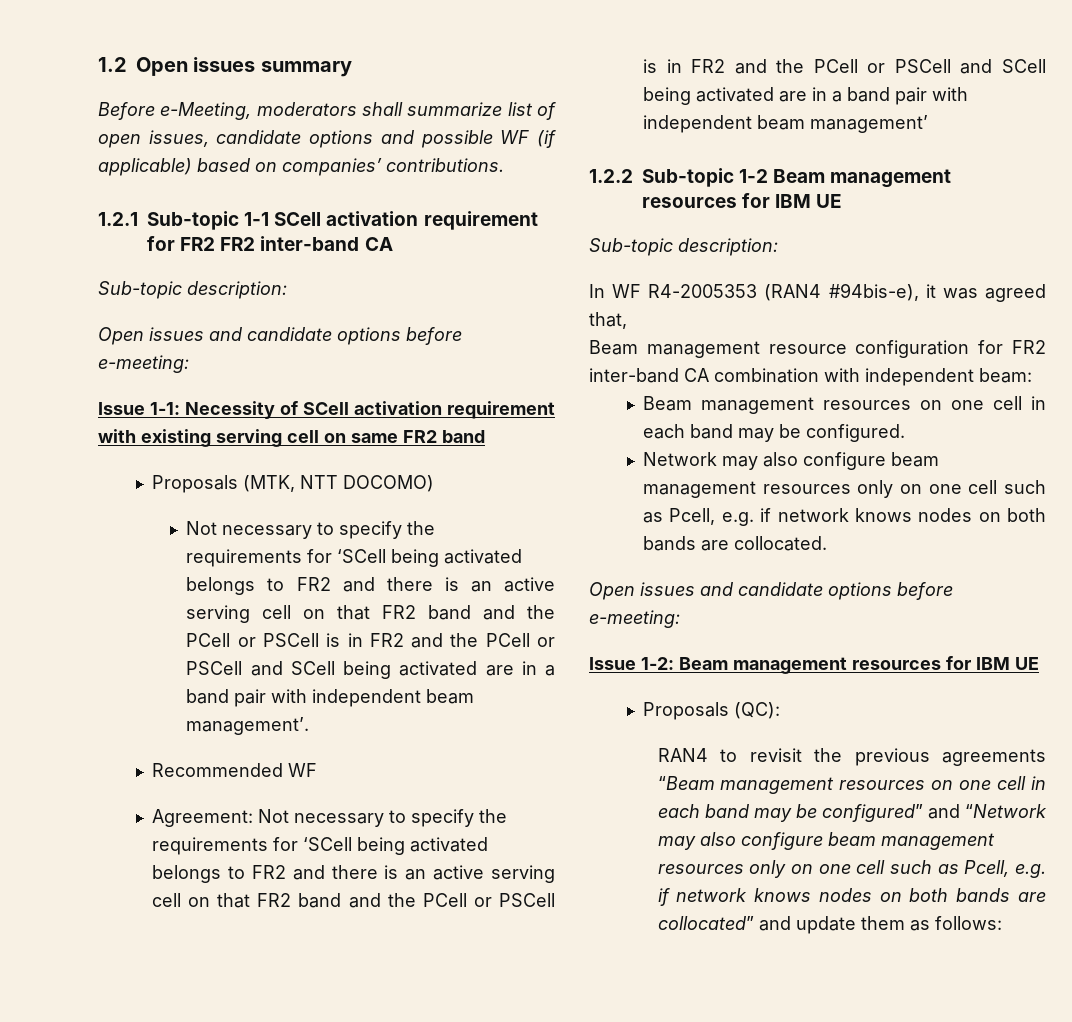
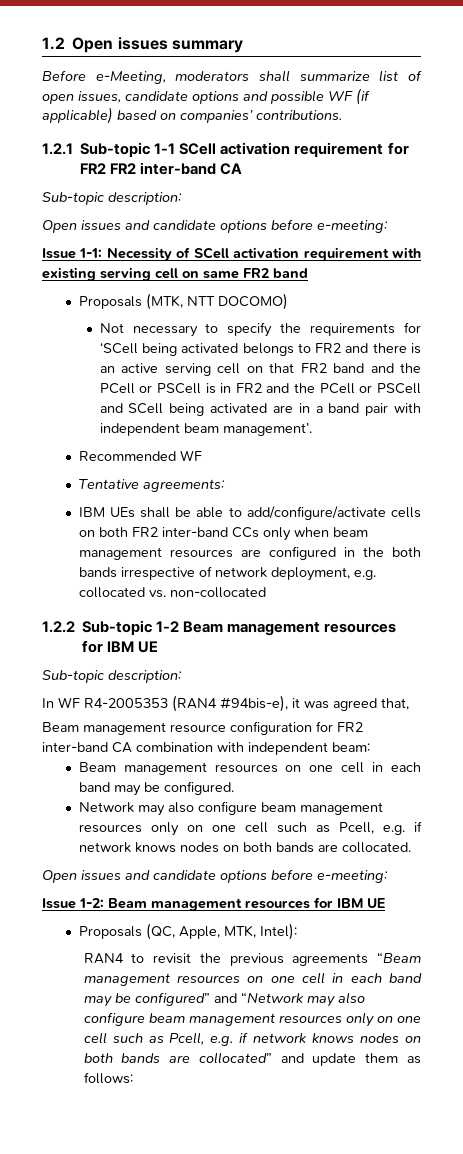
[152,809,508,827] [152,837,489,855] [152,865,555,883] [152,893,555,908] [643,59,1046,74] [643,87,969,105] [643,115,929,133] Agreement: Not necessary to specify the requirements for ‘SCell being activated belongs to FR2 and there is an active serving cell on that FR2 band and the PCell or PSCell is in FR2 and the PCell or PSCell and SCell being activated are in a band pair with independent beam management’ -> [78,479,225,492] [78,506,422,520] [78,527,368,541] [78,546,422,560] [78,566,376,581] [78,587,266,598] Tentative agreements: // IBM UEs shall be able to add/configure/activate cells on both FR2 inter-band CCs only when beam management resources are configured in the both bands irrespective of network deployment, e.g. collocated vs. non-collocated
[734,702,781,719] (QC): -> [145,923,297,940] (QC, Apple, MTK, Intel):

